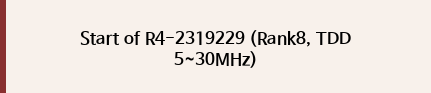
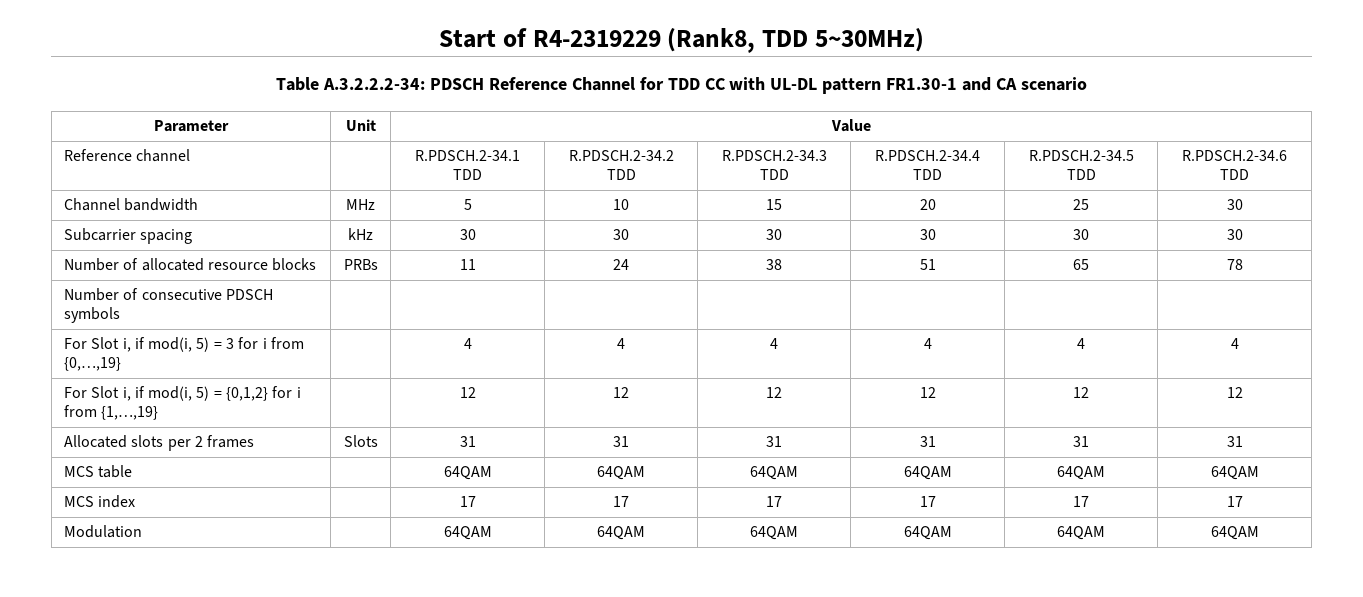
(258, 59) none -> [276,77,1087,94] [154,120,229,132] [345,119,376,131] [830,119,871,132] [63,149,191,162] [415,150,520,161] [453,169,482,180] [568,150,674,161] [606,169,636,180] [721,150,827,161] [759,169,789,180] [875,150,980,161] [913,169,942,180] [1028,150,1134,161] [1066,169,1096,180] [1182,150,1287,161] [1220,169,1249,180] [63,198,199,211] [346,199,375,210] [463,199,472,210] [613,199,629,210] [766,199,782,210] [919,199,936,210] [1073,199,1089,210] [1226,199,1243,210] [63,228,193,244] [348,228,373,240] [459,229,476,240] [613,229,629,240] [766,229,782,240] [919,229,936,240] [1073,229,1089,240] [1226,229,1243,240] [63,258,317,271] [343,259,378,270] [459,259,476,270] [613,259,629,270] [766,259,782,270] [919,259,936,270] [1073,259,1089,270] [1226,259,1243,270] [63,288,273,301] [63,307,120,323] [63,337,305,352] [63,357,121,371] [463,338,472,349] [617,338,625,349] [770,338,778,349] [923,338,932,349] [1077,338,1085,349] [1230,338,1239,349] [63,386,301,401] [63,405,159,420] [459,387,476,398] [613,387,629,398] [766,387,782,398] [919,387,936,398] [1073,387,1089,398] [1226,387,1243,398] [63,435,255,451] [343,435,378,447] [459,436,476,447] [613,436,629,447] [766,436,782,447] [919,436,936,447] [1073,436,1089,447] [1226,436,1243,447] [63,465,133,478] [443,466,492,480] [597,466,645,480] [750,466,798,480] [903,466,952,480] [1057,466,1105,480] [1210,466,1259,480] [63,495,136,508] [459,496,476,507] [613,496,629,507] [766,496,782,507] [919,496,936,507] [1073,496,1089,507] [1226,496,1243,507] [63,525,142,538] [443,526,492,540] [597,526,645,540] [750,526,798,540] [903,526,952,540] [1057,526,1105,540] [1210,526,1259,540] // Table A.3.2.2.2-34: PDSCH Reference Channel for TDD CC with UL-DL pattern FR1.30-1 and CA scenario // Parameter | Unit | Value // Reference channel | | R.PDSCH.2-34.1 TDD | R.PDSCH.2-34.2 TDD | R.PDSCH.2-34.3 TDD | R.PDSCH.2-34.4 TDD | R.PDSCH.2-34.5 TDD | R.PDSCH.2-34.6 TDD // Channel bandwidth | MHz | 5 | 10 | 15 | 20 | 25 | 30 // Subcarrier spacing | kHz | 30 | 30 | 30 | 30 | 30 | 30 // Number of allocated resource blocks | PRBs | 11 | 24 | 38 | 51 | 65 | 78 // Number of consecutive PDSCH symbols | | | | | | | // For Slot i, if mod(i, 5) = 3 for i from {0,…,19} | | 4 | 4 | 4 | 4 | 4 | 4 // For Slot i, if mod(i, 5) = {0,1,2} for i from {1,…,19} | | 12 | 12 | 12 | 12 | 12 | 12 // Allocated slots per 2 frames | Slots | 31 | 31 | 31 | 31 | 31 | 31 // MCS table | | 64QAM | 64QAM | 64QAM | 64QAM | 64QAM | 64QAM // MCS index | | 17 | 17 | 17 | 17 | 17 | 17 // Modulation | | 64QAM | 64QAM | 64QAM | 64QAM | 64QAM | 64QAM

